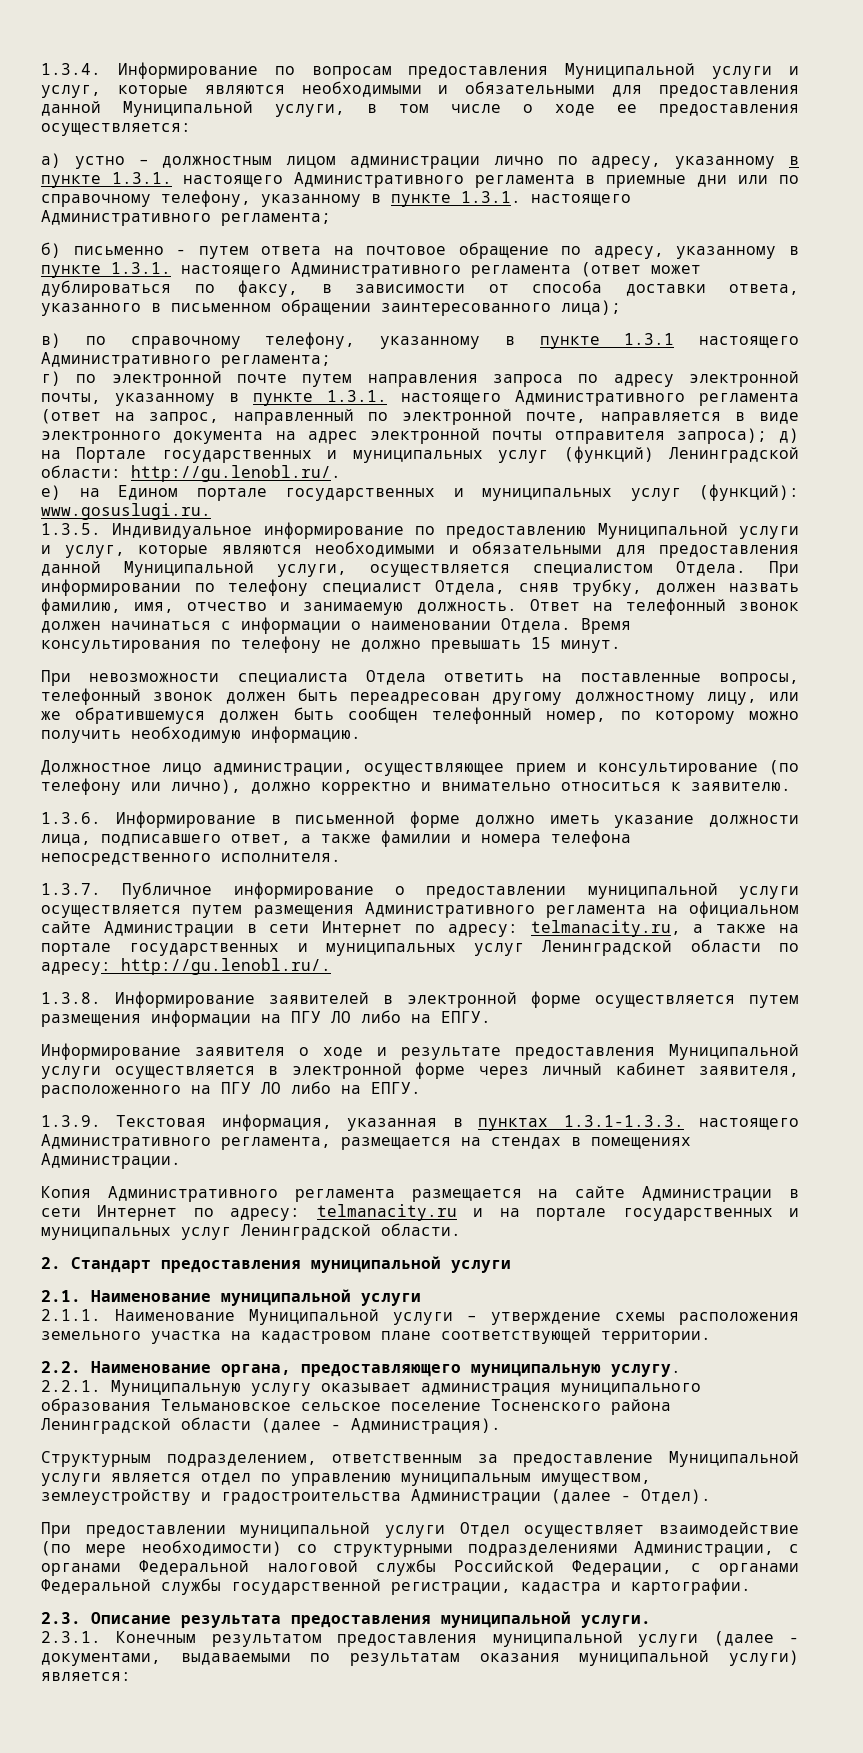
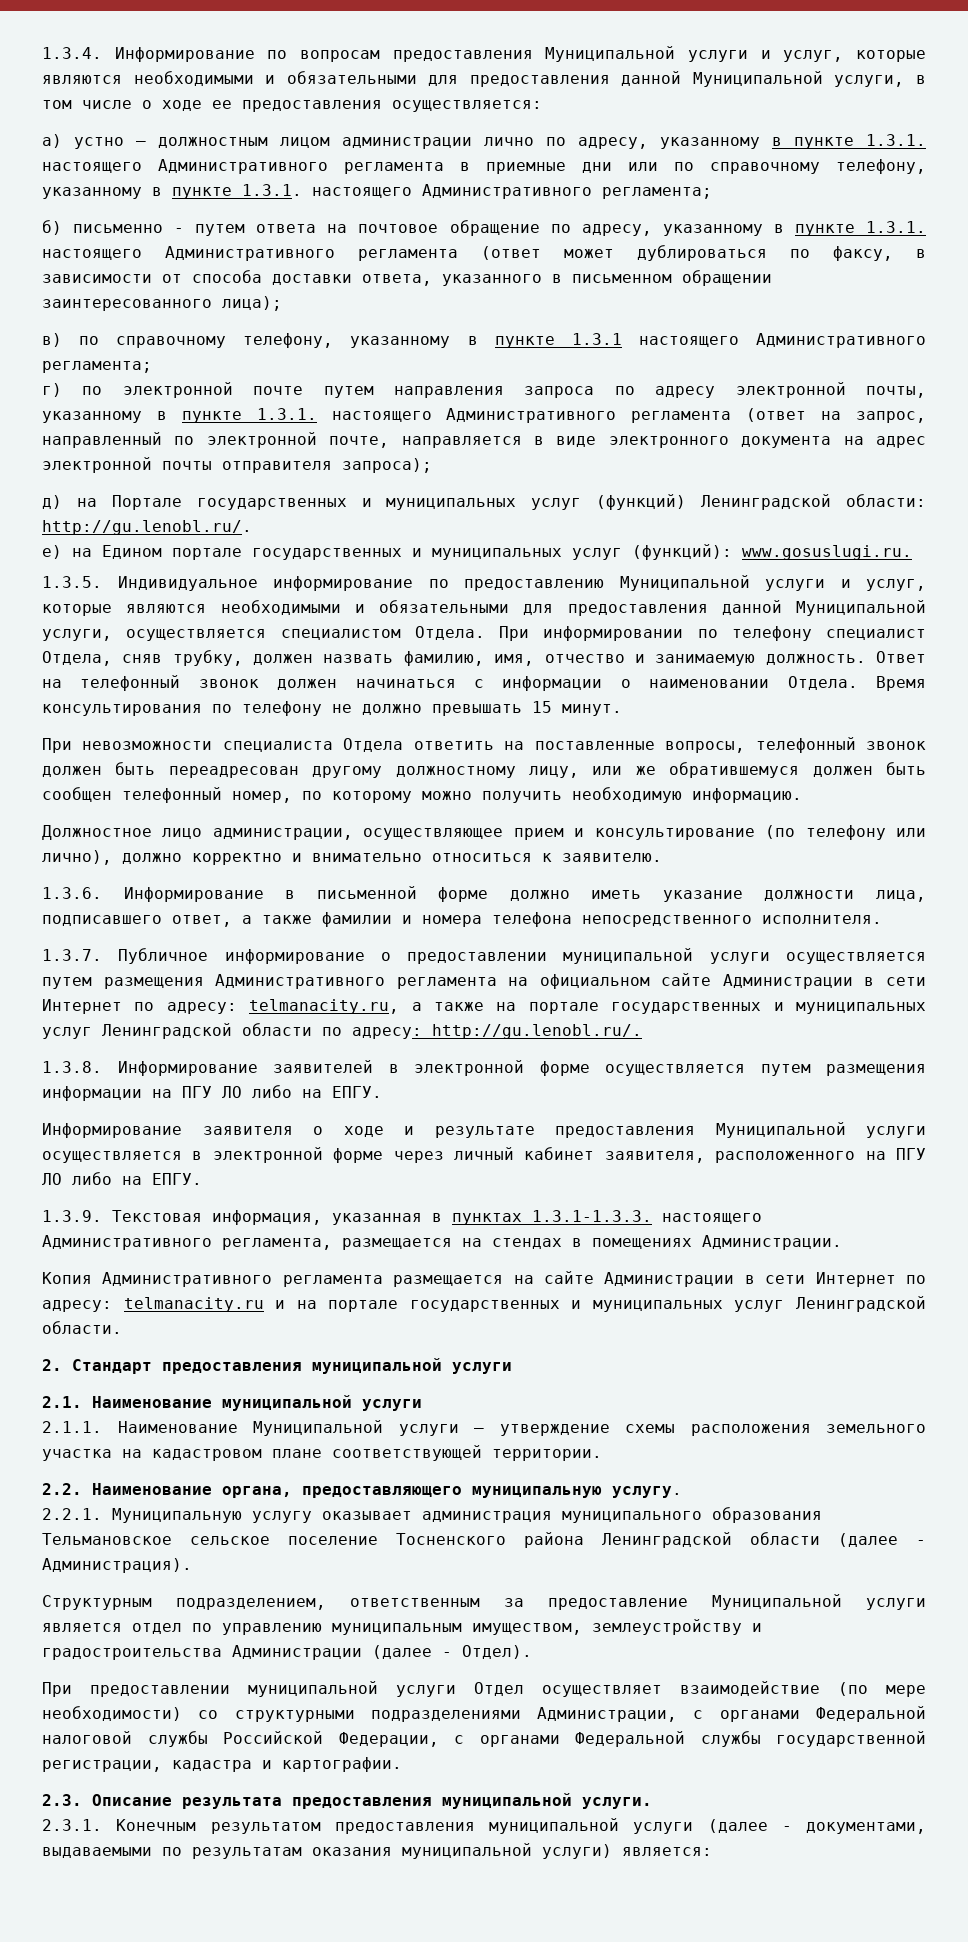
(767, 436) none -> (432, 465) //

